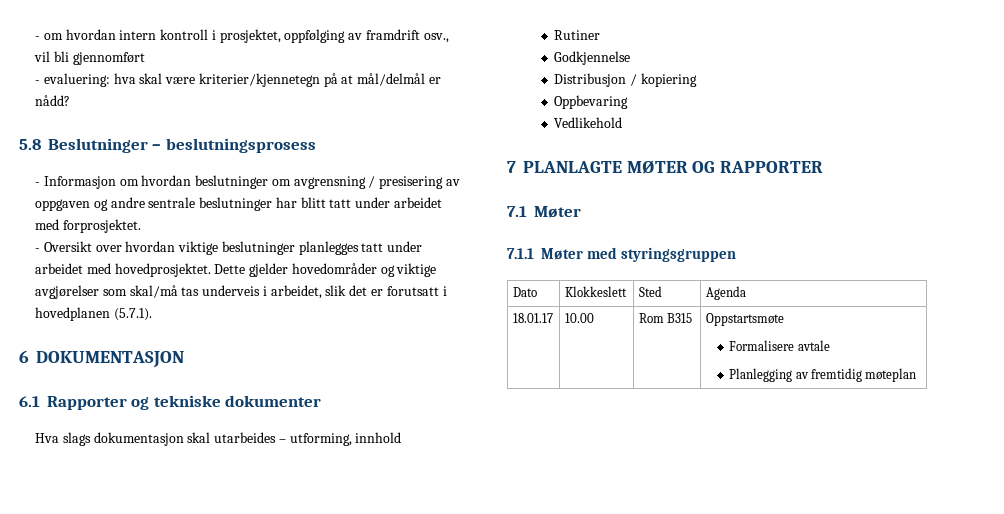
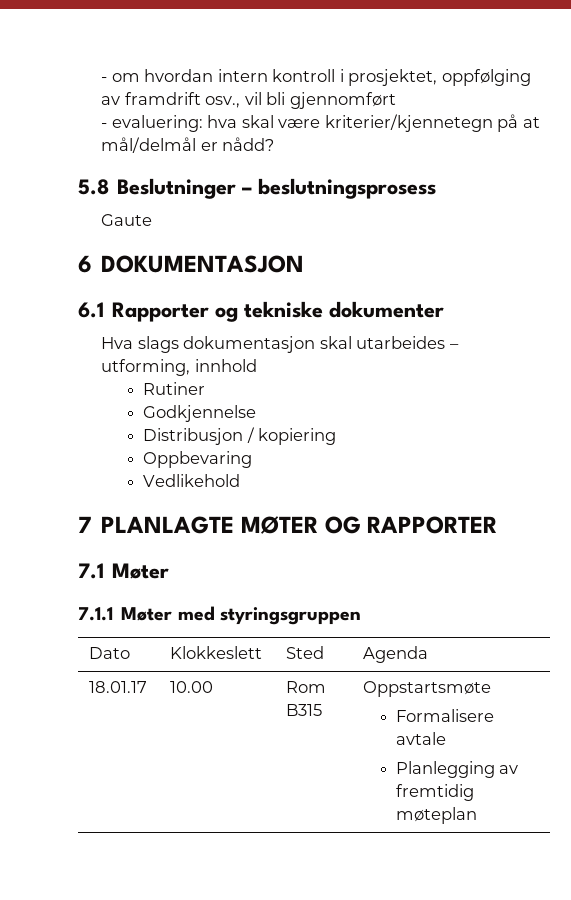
[34,175,460,189] [34,197,442,211] [34,219,141,233] [34,241,423,255] [34,263,437,277] [34,285,447,299] [34,307,152,321] - Informasjon om hvordan beslutninger om avgrensning / presisering av oppgaven og andre sentrale beslutninger har blitt tatt under arbeidet med forprosjektet. // - Oversikt over hvordan viktige beslutninger planlegges tatt under arbeidet med hovedprosjektet. Dette gjelder hovedområder og viktige avgjørelser som skal/må tas underveis i arbeidet, slik det er forutsatt i hovedplanen (5.7.1). -> [101,214,153,226] Gaute

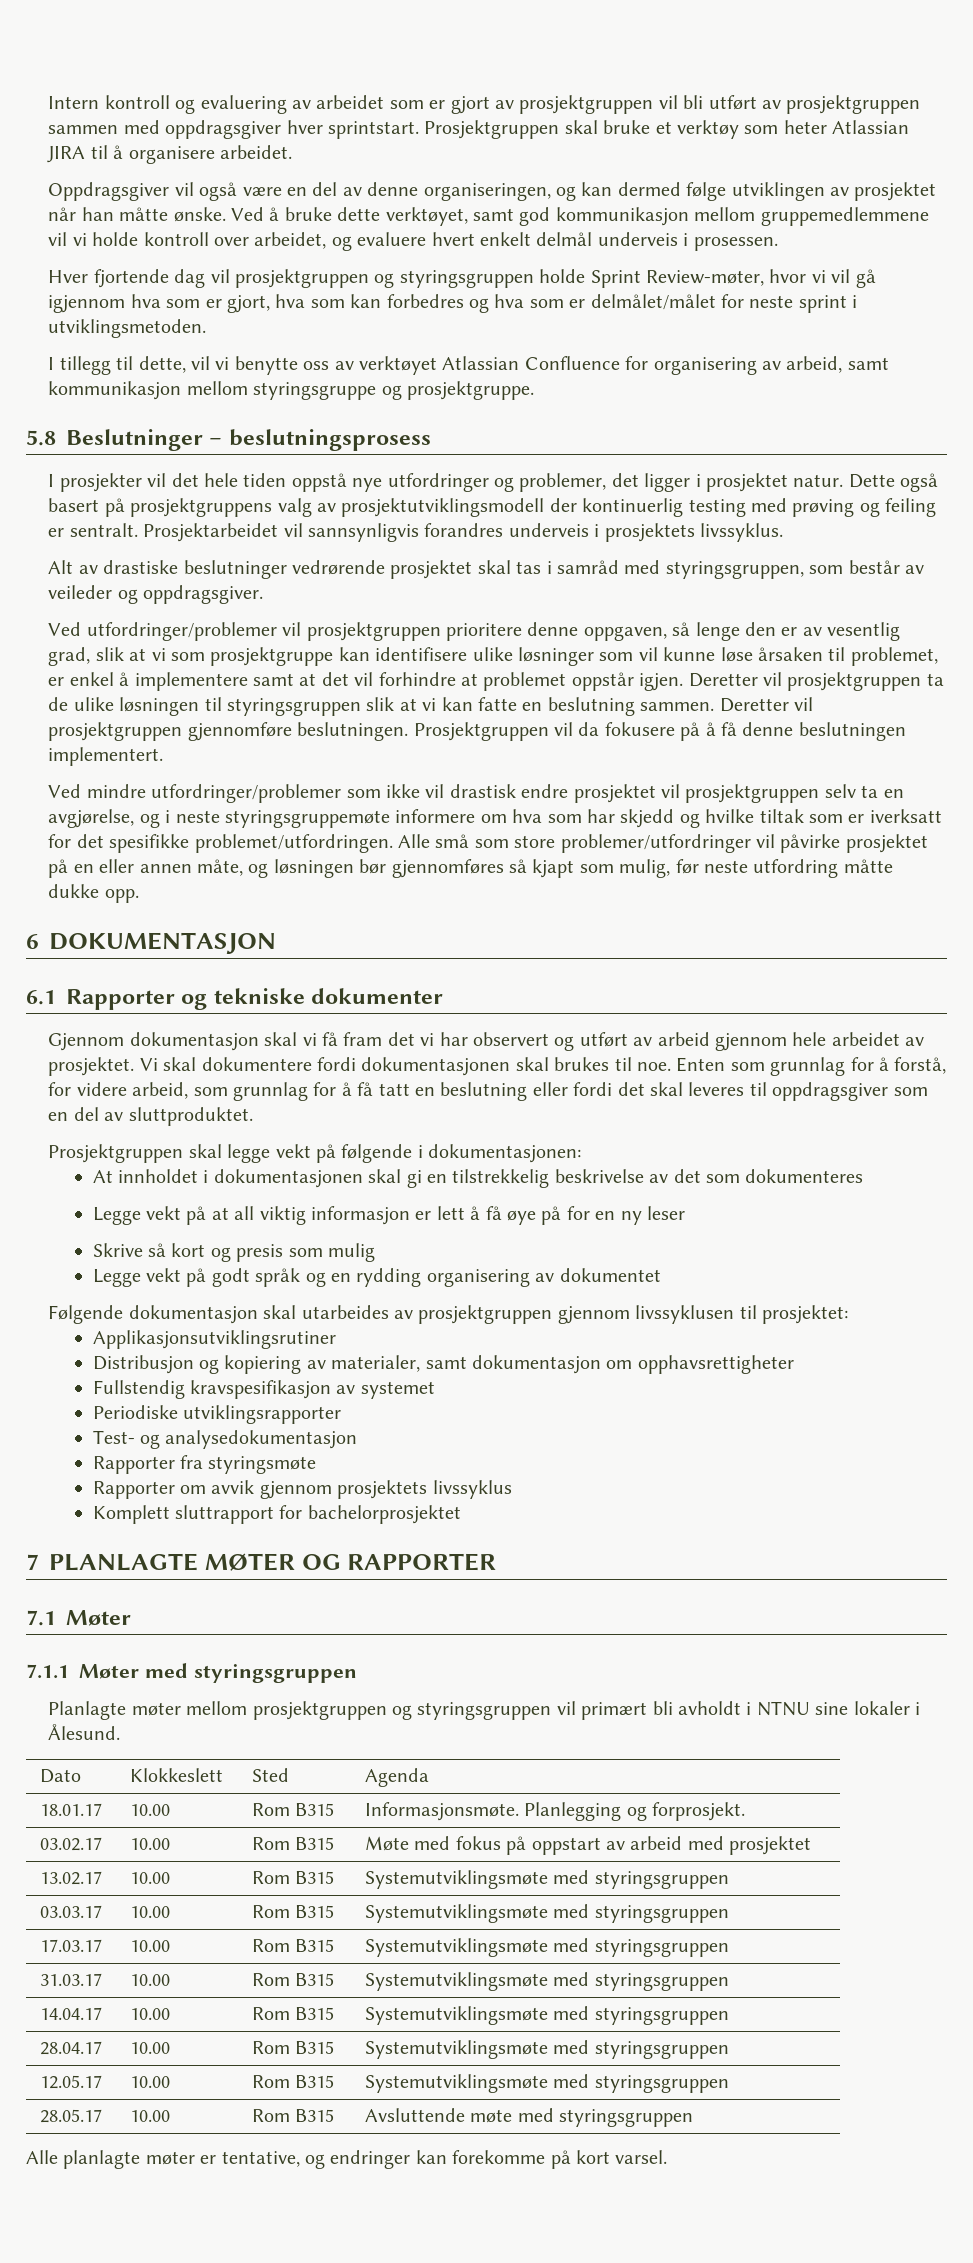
[101,69,531,86] [101,92,396,109] [101,114,540,132] [101,137,275,153] [78,178,437,199] [101,214,153,226] - om hvordan intern kontroll i prosjektet, oppfølging av framdrift osv., vil bli gjennomført // - evaluering: hva skal være kriterier/kjennetegn på at mål/delmål er nådd? // 5.8 Beslutninger – beslutningsprosess // Gaute -> [48,95,921,114] [48,120,910,139] [47,145,292,164] [48,182,937,201] [48,207,929,226] [48,232,778,251] [48,269,876,288] [48,294,858,313] [48,319,207,338] [48,356,889,375] [48,381,534,400] [26,429,431,451] [48,473,939,492] [48,498,937,517] [48,523,783,542] [48,560,924,579] [48,585,264,604] [48,622,901,641] [48,647,938,666] [48,672,944,691] [48,697,813,716] [48,722,906,741] [48,747,164,766] [48,784,904,803] [48,809,942,828] [48,834,928,853] [48,859,893,878] [48,884,139,903] Intern kontroll og evaluering av arbeidet som er gjort av prosjektgruppen vil bli utført av prosjektgruppen sammen med oppdragsgiver hver sprintstart. Prosjektgruppen skal bruke et verktøy som heter Atlassian JIRA til å organisere arbeidet. // Oppdragsgiver vil også være en del av denne organiseringen, og kan dermed følge utviklingen av prosjektet når han måtte ønske. Ved å bruke dette verktøyet, samt god kommunikasjon mellom gruppemedlemmene vil vi holde kontroll over arbeidet, og evaluere hvert enkelt delmål underveis i prosessen. // Hver fjortende dag vil prosjektgruppen og styringsgruppen holde Sprint Review-møter, hvor vi vil gå igjennom hva som er gjort, hva som kan forbedres og hva som er delmålet/målet for neste sprint i utviklingsmetoden. // I tillegg til dette, vil vi benytte oss av verktøyet Atlassian Confluence for organisering av arbeid, samt kommunikasjon mellom styringsgruppe og prosjektgruppe. // 5.8 Beslutninger – beslutningsprosess // I prosjekter vil det hele tiden oppstå nye utfordringer og problemer, det ligger i prosjektet natur. Dette også basert på prosjektgruppens valg av prosjektutviklingsmodell der kontinuerlig testing med prøving og feiling er sentralt. Prosjektarbeidet vil sannsynligvis forandres underveis i prosjektets livssyklus. // Alt av drastiske beslutninger vedrørende prosjektet skal tas i samråd med styringsgruppen, som består av veileder og oppdragsgiver. // Ved utfordringer/problemer vil prosjektgruppen prioritere denne oppgaven, så lenge den er av vesentlig grad, slik at vi som prosjektgruppe kan identifisere ulike løsninger som vil kunne løse årsaken til problemet, er enkel å implementere samt at det vil forhindre at problemet oppstår igjen. Deretter vil prosjektgruppen ta de ulike løsningen til styringsgruppen slik at vi kan fatte en beslutning sammen. Deretter vil prosjektgruppen gjennomføre beslutningen. Prosjektgruppen vil da fokusere på å få denne beslutningen implementert. // Ved mindre utfordringer/problemer som ikke vil drastisk endre prosjektet vil prosjektgruppen selv ta en avgjørelse, og i neste styringsgruppemøte informere om hva som har skjedd og hvilke tiltak som er iverksatt for det spesifikke problemet/utfordringen. Alle små som store problemer/utfordringer vil påvirke prosjektet på en eller annen måte, og løsningen bør gjennomføres så kjapt som mulig, før neste utfordring måtte dukke opp.
[101,336,459,353] [101,359,257,376] [143,382,206,395] [143,405,257,422] Hva slags dokumentasjon skal utarbeides – utforming, innhold // Rutiner // Godkjennelse -> [48,1032,925,1051] [48,1057,947,1076] [48,1082,928,1101] [48,1107,253,1126] [48,1144,582,1163] [92,1169,864,1188] [92,1206,686,1225] [92,1243,376,1262] [92,1268,661,1287] [48,1305,848,1324] [92,1330,336,1349] Gjennom dokumentasjon skal vi få fram det vi har observert og utført av arbeid gjennom hele arbeidet av prosjektet. Vi skal dokumentere fordi dokumentasjonen skal brukes til noe. Enten som grunnlag for å forstå, for videre arbeid, som grunnlag for å få tatt en beslutning eller fordi det skal leveres til oppdragsgiver som en del av sluttproduktet. // Prosjektgruppen skal legge vekt på følgende i dokumentasjonen: // At innholdet i dokumentasjonen skal gi en tilstrekkelig beskrivelse av det som dokumenteres // Legge vekt på at all viktig informasjon er lett å få øye på for en ny leser // Skrive så kort og presis som mulig // Legge vekt på godt språk og en rydding organisering av dokumentet // Følgende dokumentasjon skal utarbeides av prosjektgruppen gjennom livssyklusen til prosjektet: // Applikasjonsutviklingsrutiner
[246,427,255,443] / -> [199,1359,220,1374] og
[143,451,253,468] [143,474,241,487] // Oppbevaring // Vedlikehold -> [306,1355,794,1374] [92,1380,435,1399] [92,1405,342,1424] [92,1430,358,1449] [92,1455,317,1474] [92,1480,512,1499] [92,1505,461,1524] av materialer, samt dokumentasjon om opphavsrettigheter // Fullstendig kravspesifikasjon av systemet // Periodiske utviklingsrapporter // Test- og analysedokumentasjon // Rapporter fra styringsmøte // Rapporter om avvik gjennom prosjektets livssyklus // Komplett sluttrapport for bachelorprosjektet
(361, 616) none -> [48,1701,920,1720] [48,1724,121,1740] // Planlagte møter mellom prosjektgruppen og styringsgruppen vil primært bli avholdt i NTNU sine lokaler i Ålesund.
[363,681,492,697] [395,709,494,722] [395,732,446,745] [395,761,519,778] [395,784,474,801] [395,807,477,824] Oppstartsmøte // Formalisere avtale // Planlegging av fremtidig møteplan -> [364,1802,746,1821] [39,1837,102,1851] [129,1838,170,1850] [251,1837,335,1850] [364,1836,812,1855] [39,1871,102,1885] [129,1872,170,1884] [251,1871,335,1884] [364,1870,729,1889] [39,1905,102,1918] [129,1906,170,1918] [251,1905,335,1918] [364,1904,729,1923] [39,1939,102,1952] [129,1940,170,1952] [251,1939,335,1952] [364,1938,729,1957] [39,1973,102,1986] [129,1974,170,1986] [251,1973,335,1986] [364,1972,729,1991] [39,2007,102,2020] [129,2008,170,2020] [251,2007,335,2020] [364,2006,729,2025] [39,2041,102,2055] [129,2042,170,2054] [251,2041,335,2054] [364,2040,729,2059] [39,2075,102,2089] [129,2076,170,2088] [251,2075,335,2088] [364,2074,729,2093] [39,2109,102,2123] [129,2110,170,2122] [251,2109,335,2122] [364,2108,694,2127] [26,2150,668,2169] Informasjonsmøte. Planlegging og forprosjekt. // 03.02.17 | 10.00 | Rom B315 | Møte med fokus på oppstart av arbeid med prosjektet // 13.02.17 | 10.00 | Rom B315 | Systemutviklingsmøte med styringsgruppen // 03.03.17 | 10.00 | Rom B315 | Systemutviklingsmøte med styringsgruppen // 17.03.17 | 10.00 | Rom B315 | Systemutviklingsmøte med styringsgruppen // 31.03.17 | 10.00 | Rom B315 | Systemutviklingsmøte med styringsgruppen // 14.04.17 | 10.00 | Rom B315 | Systemutviklingsmøte med styringsgruppen // 28.04.17 | 10.00 | Rom B315 | Systemutviklingsmøte med styringsgruppen // 12.05.17 | 10.00 | Rom B315 | Systemutviklingsmøte med styringsgruppen // 28.05.17 | 10.00 | Rom B315 | Avsluttende møte med styringsgruppen // Alle planlagte møter er tentative, og endringer kan forekomme på kort varsel.

